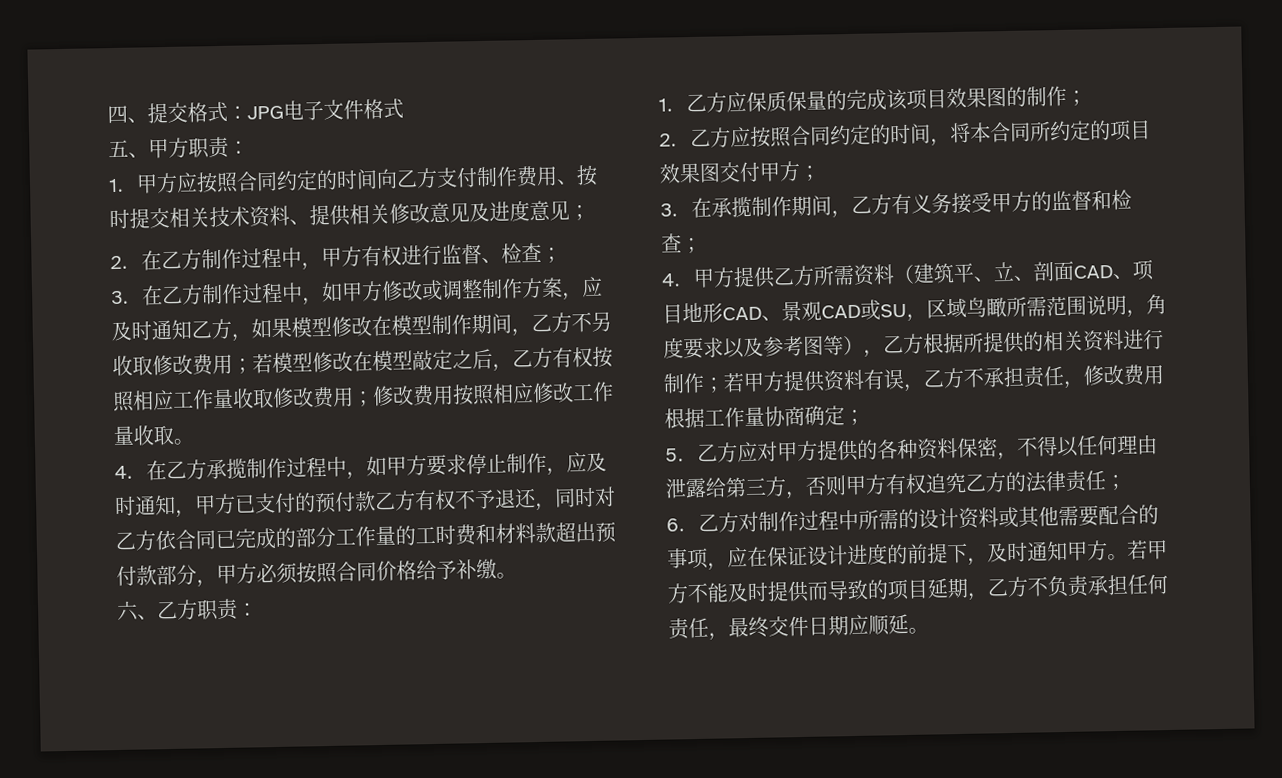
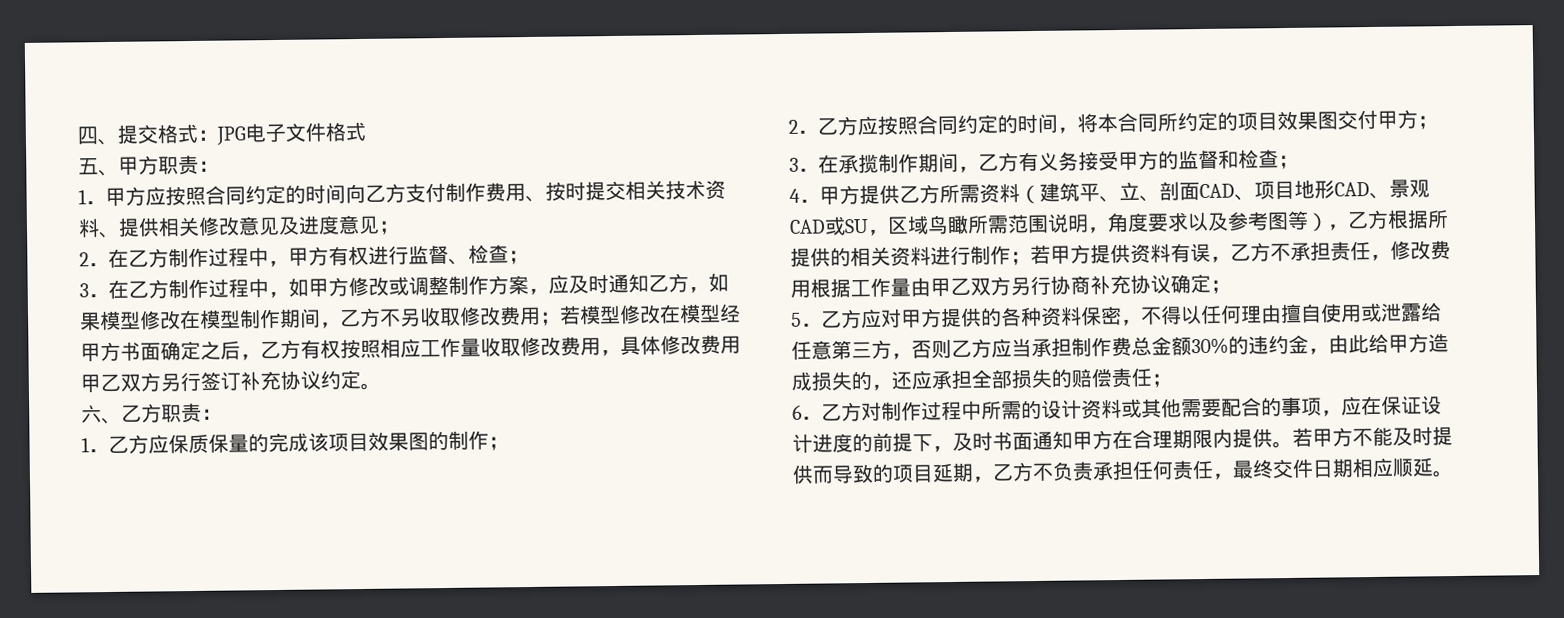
[412,349,433,371] 敲 -> [719,303,741,323] [80,341,181,362] 经甲方书面确
[352,381,614,407] [113,424,194,446] [114,452,607,481] [114,486,616,518] [115,521,616,551] [116,558,497,588] ；修改费用按照相应修改工作量收取。 // 4．在乙方承揽制作过程中，如甲方要求停止制作，应及时通知，甲方已支付的预付款乙方有权不予退还，同时对乙方依合同已完成的部分工作量的工时费和材料款超出预付款部分，甲方必须按照合同价格给予补缴 -> [600,334,741,357] [80,370,361,393] ，具体修改费用甲乙双方另行签订补充协议约定
[764,405,805,427] 协商 -> [910,274,1171,297] 由甲乙双方另行协商补充协议
[665,470,1067,500] 泄露给第三方，否则甲方有权追究乙方的法律 -> [1280,302,1442,324] [791,333,1449,360] [791,368,1112,391] 擅自使用或泄露给任意第三方，否则乙方应当承担制作费总金额30%的违约金，由此给甲方造成损失的，还应承担全部损失的赔偿
(1028, 552) none -> [992,431,1033,451] 书面
(1108, 550) none -> [1112,428,1273,450] 在合理期限内提供
(849, 625) none -> [1352,457,1374,478] 相

